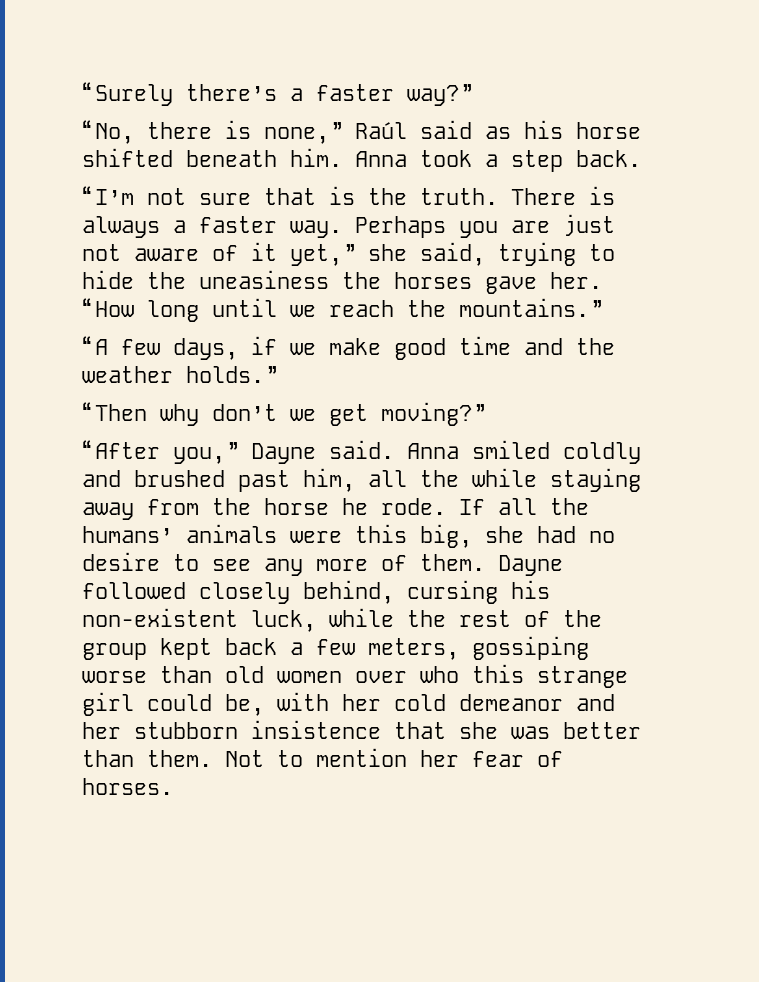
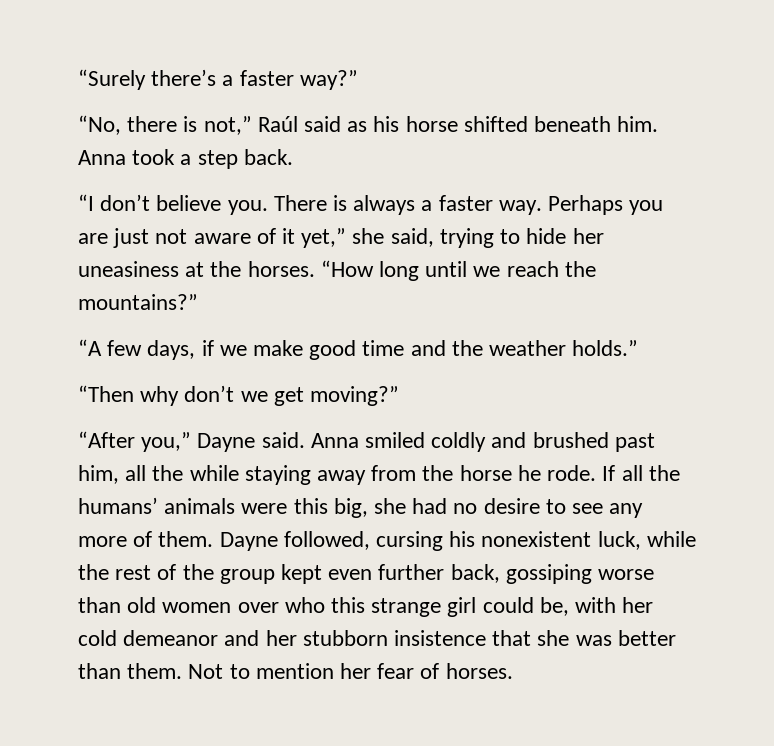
[264,122,342,144] none,” -> [203,116,252,135] not,”
[82,186,498,205] “I’m not sure that is the truth. -> [78,194,268,215] “I don’t believe you.
[147,270,602,294] the uneasiness the horses gave her. -> [572,228,604,244] [78,261,315,277] her uneasiness at the horses.
[459,298,602,317] mountains.” -> [78,294,198,310] mountains?”
[82,580,394,604] followed closely behind, -> [283,531,370,550] followed,
[82,608,238,627] non-existent -> [481,531,592,547] nonexistent
[225,638,459,660] back a few meters, -> [328,564,500,583] even further back,

